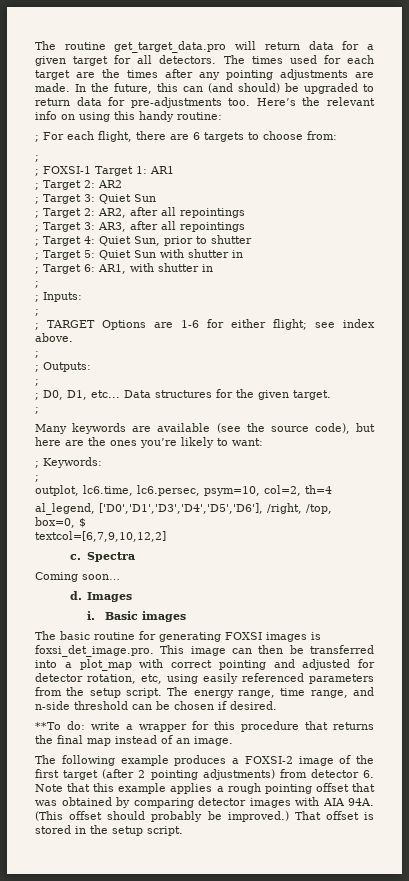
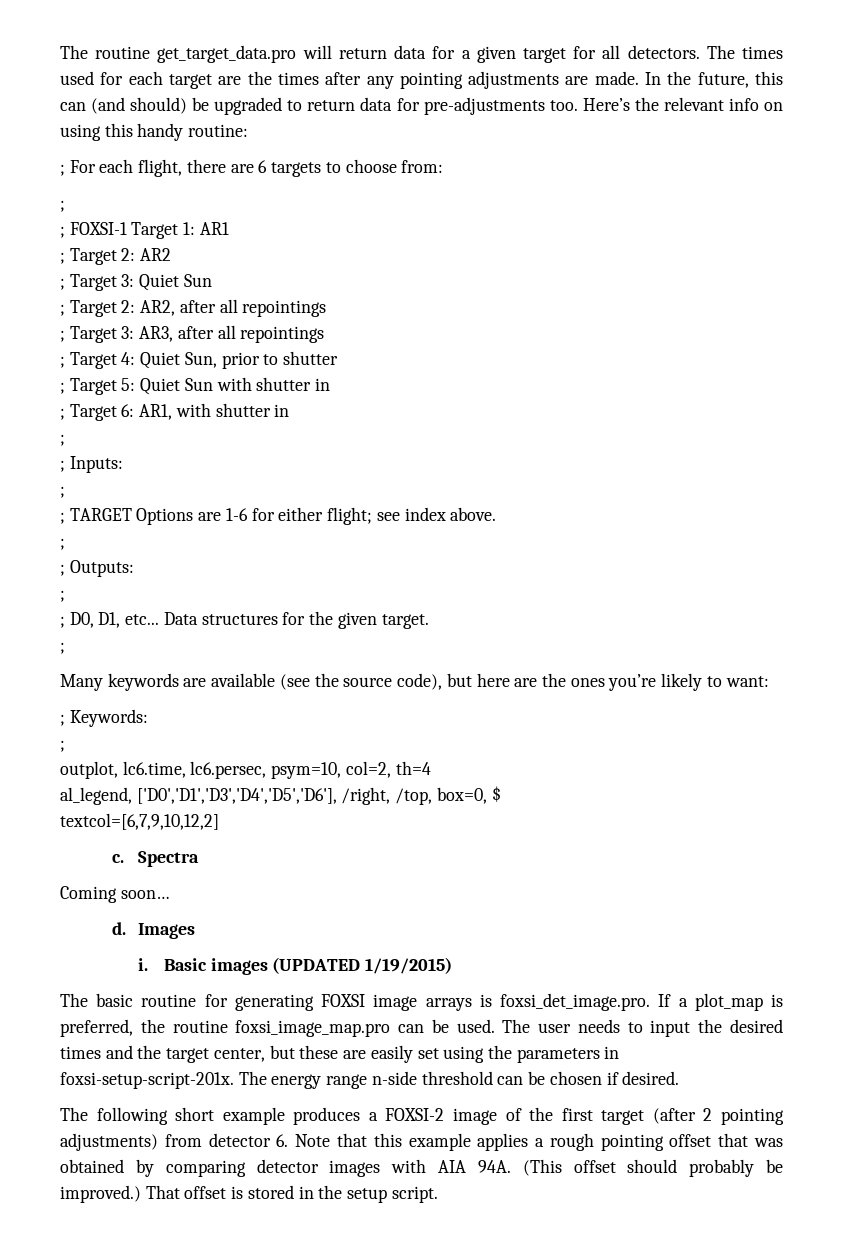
(186, 616) none -> [272,957,453,974] (UPDATED 1/19/2015)
[266,632,321,642] [35,645,374,657] [35,659,375,671] [35,673,374,684] [35,687,374,698] images is foxsi_det_image.pro. This image can then be transferred into a plot_map with correct pointing and adjusted for detector rotation, etc, using easily referenced parameters from the setup script. The energy range, time range, and -> [373,993,784,1011] [60,1019,783,1037] [60,1045,620,1063] [60,1071,368,1089] image arrays is foxsi_det_image.pro. If a plot_map is preferred, the routine foxsi_image_map.pro can be used. The user needs to input the desired times and the target center, but these are easily set using the parameters in foxsi-setup-script-201x. The energy range
[35,721,374,732] [35,735,233,746] // **To do: write a wrapper for this procedure that returns the final map instead of an image. -> (680, 1078) none
(115, 760) none -> [175,1107,215,1121] short

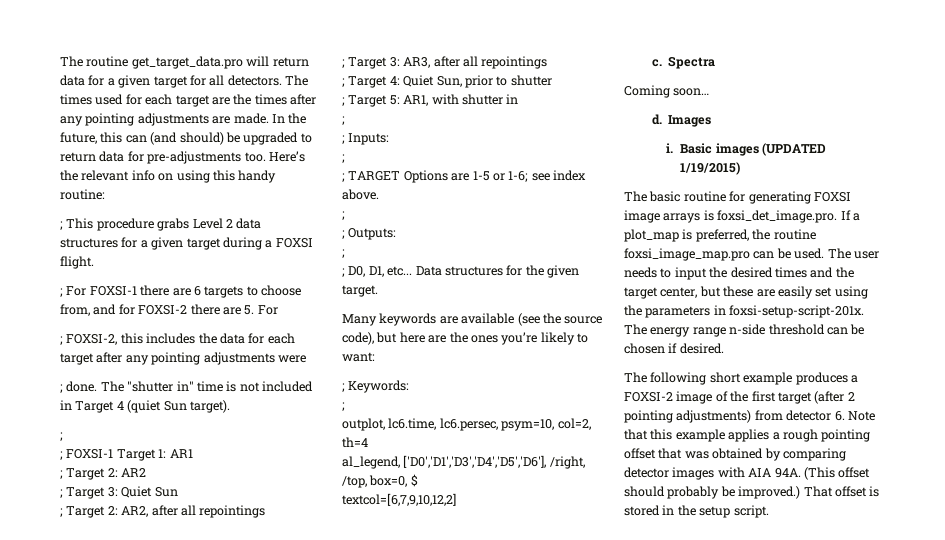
(249, 130) none -> [60,218,262,231] [60,237,313,250] [60,256,94,269] // ; This procedure grabs Level 2 data structures for a given target during a FOXSI flight.
[99,159,183,177] each flight, -> [89,286,137,296] FOXSI-1
[401,160,444,173] from: -> [60,304,278,316] [60,333,295,345] [60,352,306,365] [60,381,313,393] [60,400,230,413] from, and for FOXSI-2 there are 5. For // ; FOXSI-2, this includes the data for each target after any pointing adjustments were // ; done. The "shutter in" time is not included in Target 4 (quiet Sun target).
[140,377,331,395] [60,404,135,421] Quiet Sun with shutter in // ; Target 6: -> (400, 100) none
[225,507,373,525] 1-6 for either flight; -> [472,171,529,182] 1-5 or 1-6;
[60,642,65,654] // ; -> (378, 291) none

